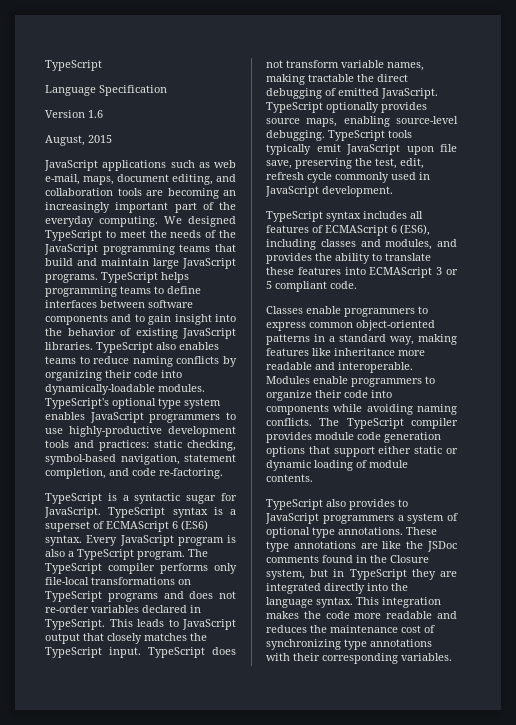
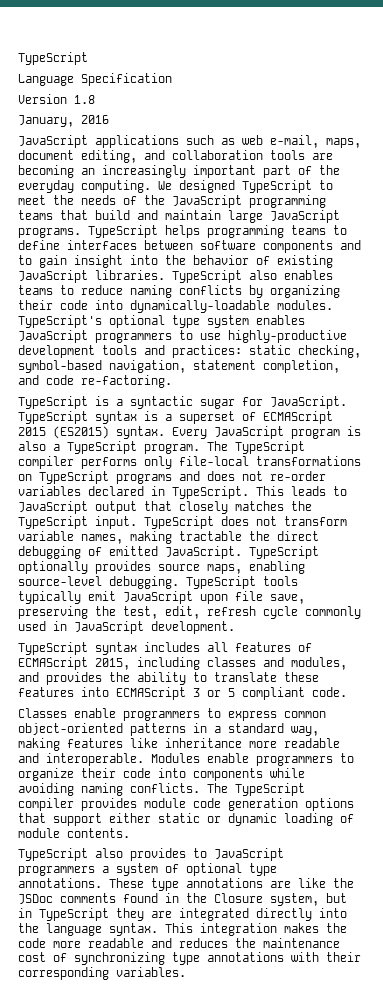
[88,110,103,118] [45,135,112,146] 1.6 // August, 2015 -> [74,95,95,104] [18,115,109,127] 1.8 // January, 2016
[172,520,208,531] 6 (ES6) -> [18,426,109,439] 2015 (ES2015)
[391,224,430,236] 6 (ES6), -> [95,658,130,670] 2015,

